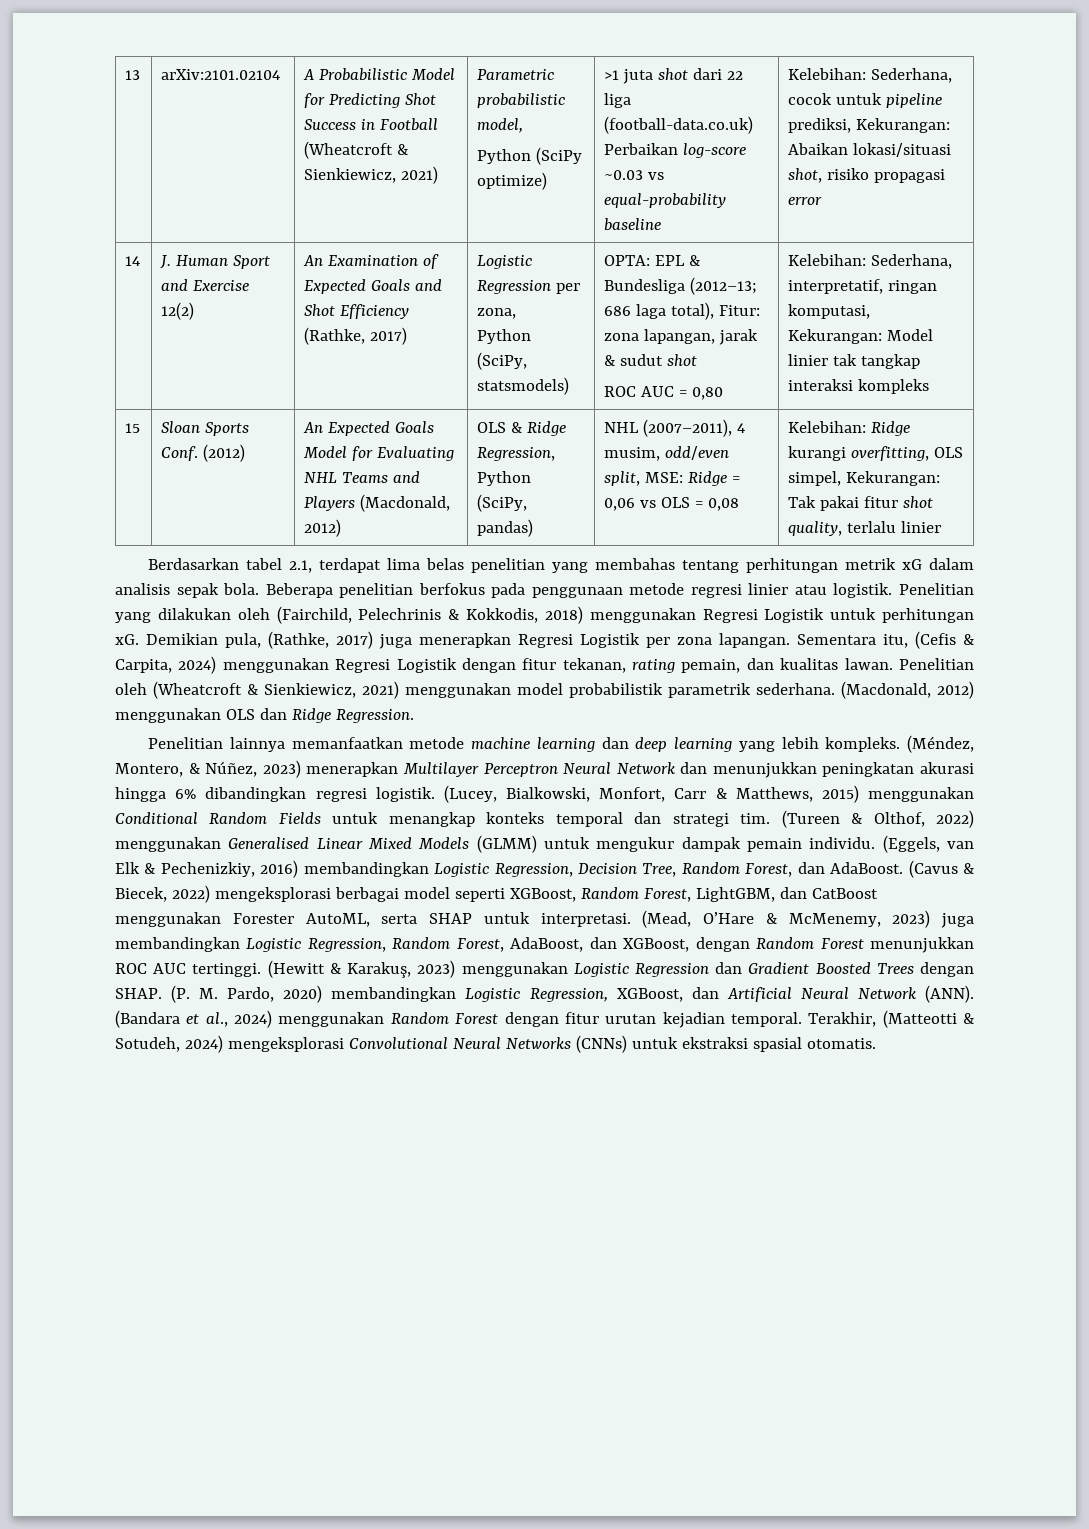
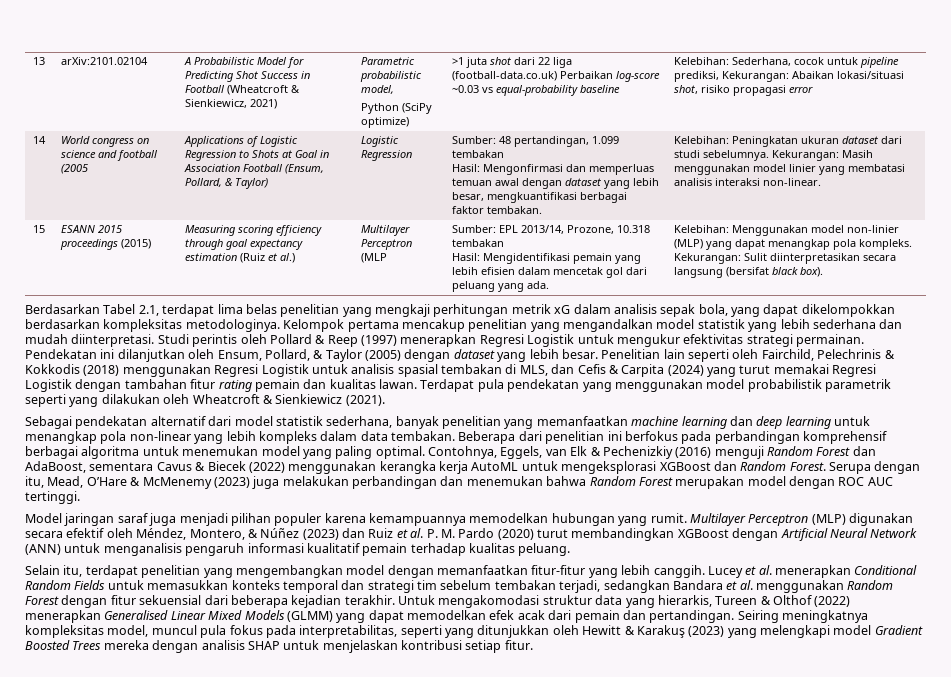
[160,255,271,269] [161,279,250,291] [161,302,195,320] [303,254,440,269] [304,279,443,294] [304,304,410,319] [304,327,408,345] [477,255,533,269] [477,280,581,294] [477,308,517,319] [477,329,532,344] [477,352,528,370] [477,377,570,395] [604,255,701,266] [604,277,758,295] [604,302,761,320] [604,329,759,345] [604,354,698,366] [604,386,724,400] [788,254,953,269] [788,279,938,294] [788,304,871,319] [788,329,934,344] [788,354,921,369] [788,379,930,394] [125,423,141,433] [161,421,250,436] [161,444,246,462] [303,421,435,436] [303,446,455,461] [304,471,421,483] [304,494,451,512] [304,519,342,537] [477,421,567,436] [477,447,556,461] [477,471,532,486] [477,494,528,512] [477,519,534,537] [604,419,746,437] [604,446,730,461] [604,471,741,486] [604,497,740,511] [788,421,911,436] [788,446,964,461] [788,471,941,486] [788,496,934,511] [788,521,942,536] J. Human Sport and Exercise 12(2) | An Examination of Expected Goals and Shot Efficiency (Rathke, 2017) | Logistic Regression per zona, // Python (SciPy, statsmodels) | OPTA: EPL & Bundesliga (2012–13; 686 laga total), Fitur: zona lapangan, jarak & sudut shot // ROC AUC = 0,80 | Kelebihan: Sederhana, interpretatif, ringan komputasi, Kekurangan: Model linier tak tangkap interaksi kompleks // 15 | Sloan Sports Conf. (2012) | An Expected Goals Model for Evaluating NHL Teams and Players (Macdonald, 2012) | OLS & Ridge Regression, Python (SciPy, pandas) | NHL (2007–2011), 4 musim, odd/even split, MSE: Ridge = 0,06 vs OLS = 0,08 | Kelebihan: Ridge kurangi overfitting, OLS simpel, Kekurangan: Tak pakai fitur shot quality, terlalu linier -> [60,136,149,147] [60,150,158,161] [60,164,88,174] [183,136,298,147] [184,150,329,161] [183,164,324,174] [184,178,268,189] [360,136,399,147] [360,150,412,161] [451,136,619,147] [451,150,504,158] [451,164,654,175] [451,178,659,189] [451,192,627,203] [451,206,542,214] [673,136,902,147] [673,150,873,161] [673,164,905,175] [673,178,821,186] [32,225,45,233] [60,225,122,233] [59,239,151,250] [184,225,322,236] [184,239,303,250] [184,253,295,263] [360,225,410,236] [360,239,412,250] [360,253,387,263] [451,225,650,234] [451,239,504,247] [451,253,641,264] [451,267,647,278] [451,281,549,292] [673,225,899,236] [673,239,912,250] [673,253,896,264] [673,267,823,278] World congress on science and football (2005 | Applications of Logistic Regression to Shots at Goal in Association Football (Ensum, Pollard, & Taylor) | Logistic Regression | Sumber: 48 pertandingan, 1.099 tembakan // Hasil: Mengonfirmasi dan memperluas temuan awal dengan dataset yang lebih besar, mengkuantifikasi berbagai faktor tembakan. | Kelebihan: Peningkatan ukuran dataset dari studi sebelumnya. Kekurangan: Masih menggunakan model linier yang membatasi analisis interaksi non-linear. // 15 | ESANN 2015 proceedings (2015) | Measuring scoring efficiency through goal expectancy estimation (Ruiz et al.) | Multilayer Perceptron (MLP | Sumber: EPL 2013/14, Prozone, 10.318 tembakan // Hasil: Mengidentifikasi pemain yang lebih efisien dalam mencetak gol dari peluang yang ada. | Kelebihan: Menggunakan model non-linier (MLP) yang dapat menangkap pola kompleks. Kekurangan: Sulit diinterpretasikan secara langsung (bersifat black box).
[246,558,283,570] tabel -> [103,304,136,314] Tabel
[595,558,740,573] membahas tentang -> [375,304,430,317] mengkaji
[223,583,975,598] [115,606,974,624] [115,631,974,649] [115,656,974,674] [115,681,974,699] [115,708,414,723] [148,737,465,752] bola. Beberapa penelitian berfokus pada penggunaan metode regresi linier atau logistik. Penelitian yang dilakukan oleh (Fairchild, Pelechrinis & Kokkodis, 2018) menggunakan Regresi Logistik untuk perhitungan xG. Demikian pula, (Rathke, 2017) juga menerapkan Regresi Logistik per zona lapangan. Sementara itu, (Cefis & Carpita, 2024) menggunakan Regresi Logistik dengan fitur tekanan, rating pemain, dan kualitas lawan. Penelitian oleh (Wheatcroft & Sienkiewicz, 2021) menggunakan model probabilistik parametrik sederhana. (Macdonald, 2012) menggunakan OLS dan Ridge Regression. // Penelitian lainnya memanfaatkan metode -> [698,304,895,317] [25,319,903,332] [25,334,864,347] [25,349,895,362] [25,364,877,377] [25,379,891,392] [25,394,385,407] [25,416,628,429] bola, yang dapat dikelompokkan berdasarkan kompleksitas metodologinya. Kelompok pertama mencakup penelitian yang mengandalkan model statistik yang lebih sederhana dan mudah diinterpretasi. Studi perintis oleh Pollard & Reep (1997) menerapkan Regresi Logistik untuk mengukur efektivitas strategi permainan. Pendekatan ini dilanjutkan oleh Ensum, Pollard, & Taylor (2005) dengan dataset yang lebih besar. Penelitian lain seperti oleh Fairchild, Pelechrinis & Kokkodis (2018) menggunakan Regresi Logistik untuk analisis spasial tembakan di MLS, dan Cefis & Carpita (2024) yang turut memakai Regresi Logistik dengan tambahan fitur rating pemain dan kualitas lawan. Terdapat pula pendekatan yang menggunakan model probabilistik parametrik seperti yang dilakukan oleh Wheatcroft & Sienkiewicz (2021). // Sebagai pendekatan alternatif dari model statistik sederhana, banyak penelitian yang memanfaatkan
[738,735,975,753] [115,760,974,778] [115,785,974,803] yang lebih kompleks. (Méndez, Montero, & Núñez, 2023) menerapkan Multilayer Perceptron Neural Network dan menunjukkan peningkatan akurasi hingga 6% dibandingkan regresi logistik. (Lucey, Bialkowski, Monfort, Carr & Matthews, 2015) menggunakan -> [834,416,870,426] [25,431,887,444] [25,446,876,459] [25,461,921,474] [25,476,893,489] [25,491,80,504] [25,513,913,526] [25,528,918,541] [25,543,571,556] [25,565,851,578] untuk menangkap pola non-linear yang lebih kompleks dalam data tembakan. Beberapa dari penelitian ini berfokus pada perbandingan komprehensif berbagai algoritma untuk menemukan model yang paling optimal. Contohnya, Eggels, van Elk & Pechenizkiy (2016) menguji Random Forest dan AdaBoost, sementara Cavus & Biecek (2022) menggunakan kerangka kerja AutoML untuk mengeksplorasi XGBoost dan Random Forest. Serupa dengan itu, Mead, O’Hare & McMenemy (2023) juga melakukan perbandingan dan menemukan bahwa Random Forest merupakan model dengan ROC AUC tertinggi. // Model jaringan saraf juga menjadi pilihan populer karena kemampuannya memodelkan hubungan yang rumit. Multilayer Perceptron (MLP) digunakan secara efektif oleh Méndez, Montero, & Núñez (2023) dan Ruiz et al. P. M. Pardo (2020) turut membandingkan XGBoost dengan Artificial Neural Network (ANN) untuk menganalisis pengaruh informasi kualitatif pemain terhadap kualitas peluang. // Selain itu, terdapat penelitian yang mengembangkan model dengan memanfaatkan fitur-fitur yang lebih canggih. Lucey et al. menerapkan
[388,812,475,827] menangkap -> [147,580,229,590] memasukkan
[740,810,974,828] [115,837,221,852] tim. (Tureen & Olthof, 2022) menggunakan -> [417,580,894,593] [25,595,851,608] [25,610,101,623] tim sebelum tembakan terjadi, sedangkan Bandara et al. menggunakan Random Forest dengan fitur sekuensial dari beberapa kejadian terakhir. Untuk mengakomodasi struktur data yang hierarkis, Tureen & Olthof (2022) menerapkan
[543,835,975,853] [115,860,975,878] [115,885,878,903] [115,910,974,928] [115,937,974,953] [115,960,974,978] [115,985,975,1003] [115,1010,974,1028] [115,1035,876,1053] untuk mengukur dampak pemain individu. (Eggels, van Elk & Pechenizkiy, 2016) membandingkan Logistic Regression, Decision Tree, Random Forest, dan AdaBoost. (Cavus & Biecek, 2022) mengeksplorasi berbagai model seperti XGBoost, Random Forest, LightGBM, dan CatBoost menggunakan Forester AutoML, serta SHAP untuk interpretasi. (Mead, O’Hare & McMenemy, 2023) juga membandingkan Logistic Regression, Random Forest, AdaBoost, dan XGBoost, dengan Random Forest menunjukkan ROC AUC tertinggi. (Hewitt & Karakuş, 2023) menggunakan Logistic Regression dan Gradient Boosted Trees dengan SHAP. (P. M. Pardo, 2020) membandingkan Logistic Regression, XGBoost, dan Artificial Neural Network (ANN). (Bandara et al., 2024) menggunakan Random Forest dengan fitur urutan kejadian temporal. Terakhir, (Matteotti & Sotudeh, 2024) mengeksplorasi Convolutional Neural Networks (CNNs) untuk ekstraksi spasial otomatis. -> [336,610,868,623] [25,625,923,638] [25,640,533,653] yang dapat memodelkan efek acak dari pemain dan pertandingan. Seiring meningkatnya kompleksitas model, muncul pula fokus pada interpretabilitas, seperti yang ditunjukkan oleh Hewitt & Karakuş (2023) yang melengkapi model Gradient Boosted Trees mereka dengan analisis SHAP untuk menjelaskan kontribusi setiap fitur.

